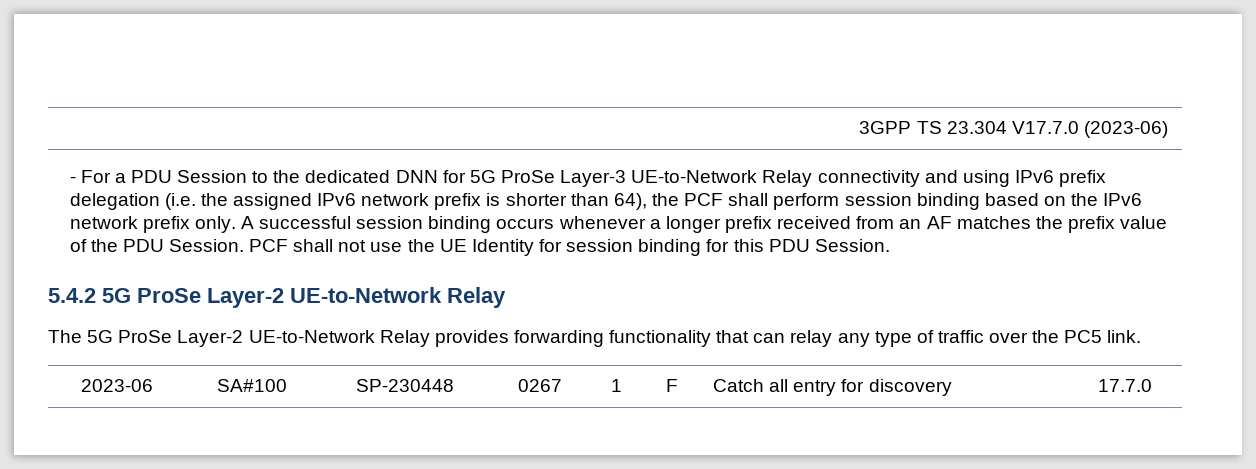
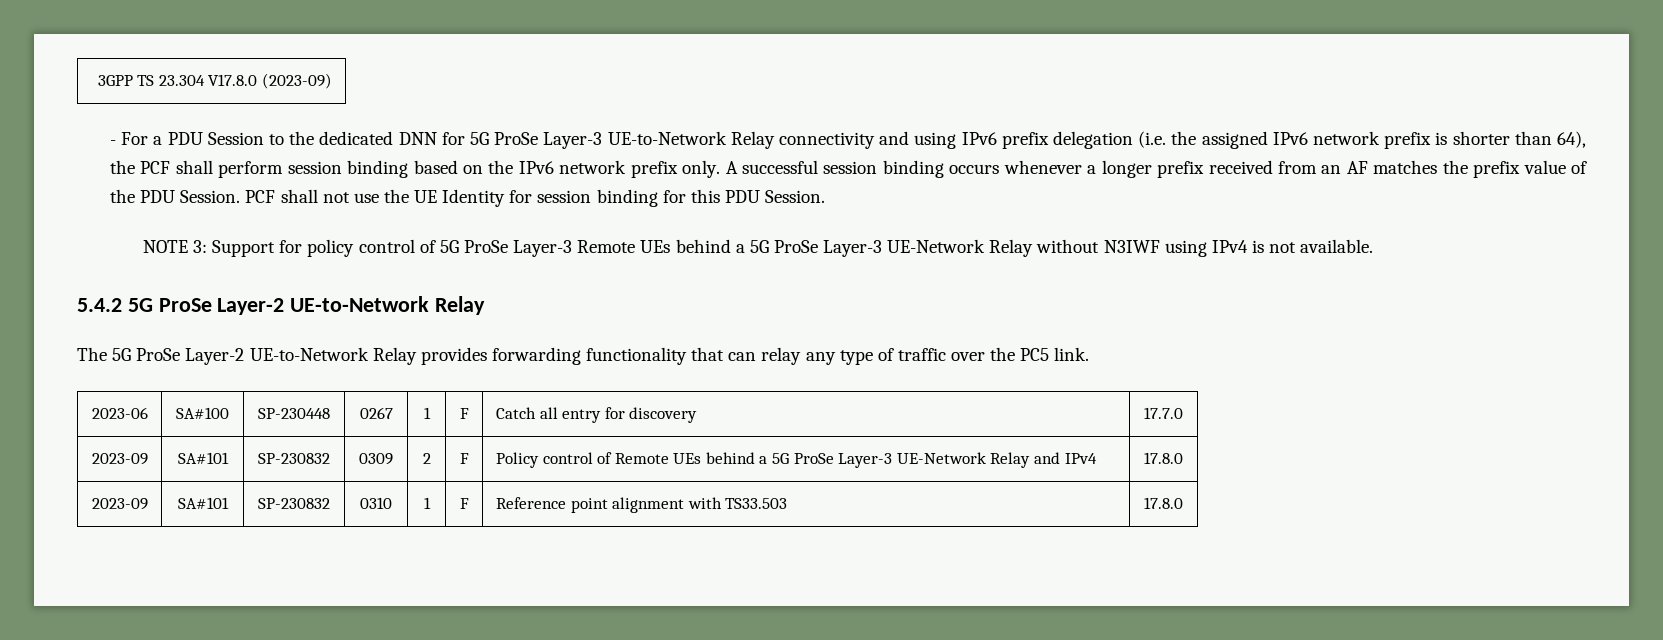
[1011,121,1168,138] V17.7.0 (2023-06) -> [208,73,333,89] V17.8.0 (2023-09)
(890, 245) none -> [142,239,1374,257] // NOTE 3: Support for policy control of 5G ProSe Layer-3 Remote UEs behind a 5G ProSe Layer-3 UE-Network Relay without N3IWF using IPv4 is not available.
(1152, 385) none -> [91,453,148,465] [177,452,229,464] [258,453,330,464] [359,453,393,465] [422,453,431,464] [459,453,469,464] [495,452,1097,468] [1144,452,1183,464] [91,498,148,510] [177,497,229,509] [258,498,330,509] [360,497,392,509] [423,497,431,509] [459,498,469,509] [495,497,788,513] [1144,497,1183,509] // 2023-09 | SA#101 | SP-230832 | 0309 | 2 | F | Policy control of Remote UEs behind a 5G ProSe Layer-3 UE-Network Relay and IPv4 | 17.8.0 // 2023-09 | SA#101 | SP-230832 | 0310 | 1 | F | Reference point alignment with TS33.503 | 17.8.0

